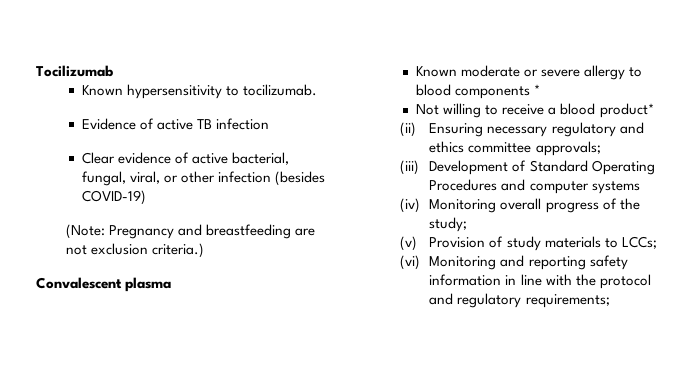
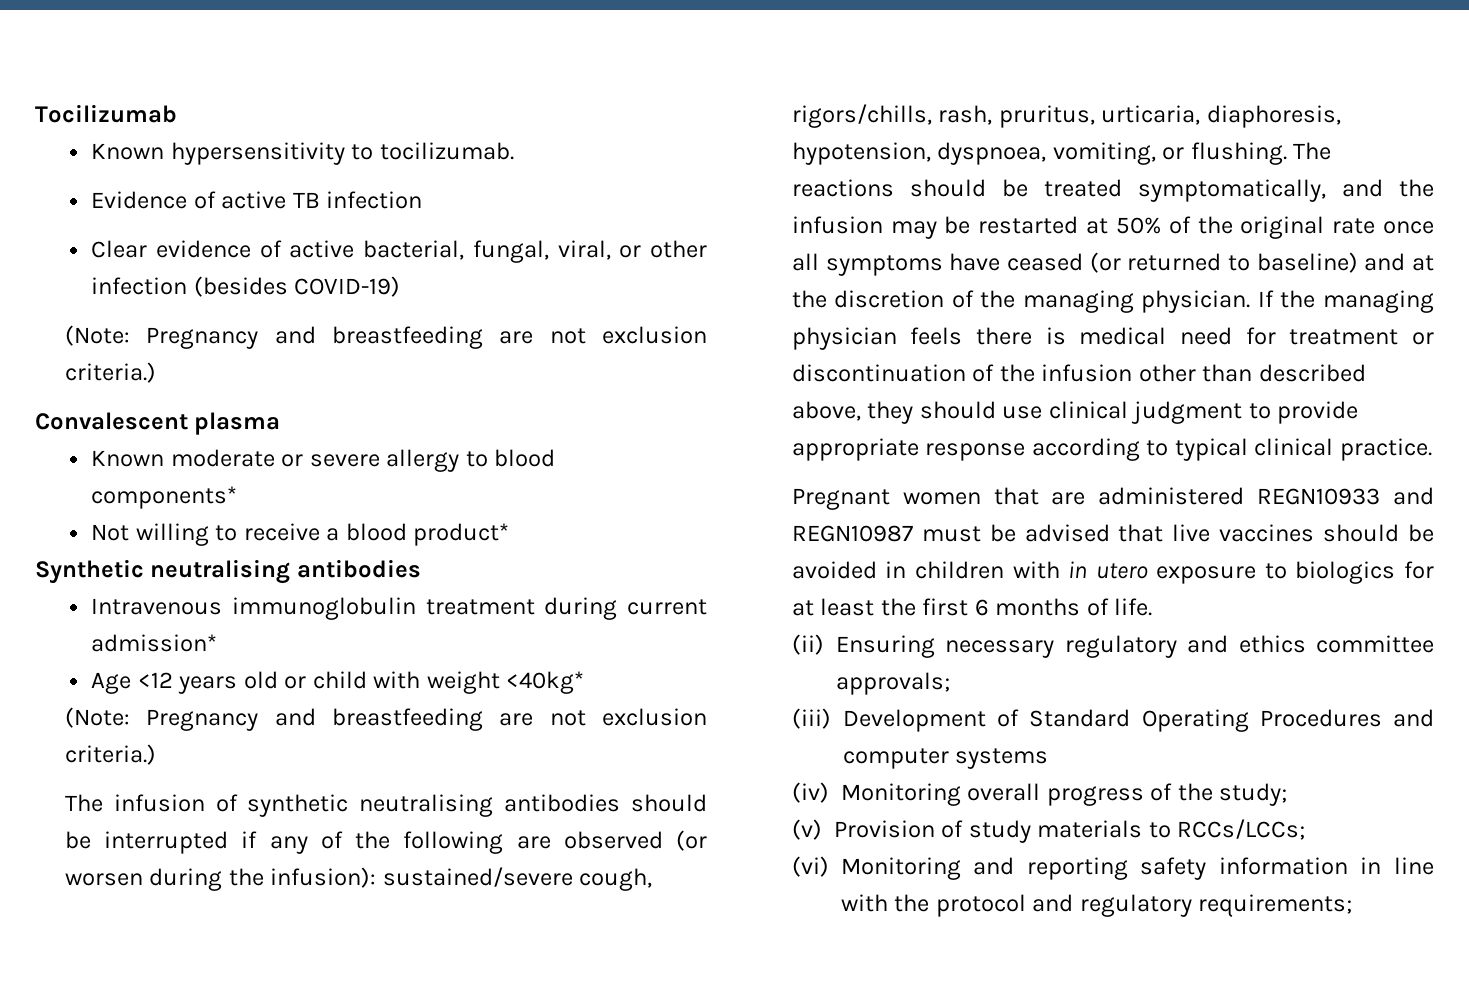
[455,84,541,99] components * -> [91,486,238,509] components*
(654, 110) none -> [35,559,421,584] [91,597,708,620] [91,634,218,652] [91,671,585,694] [64,707,707,731] [64,744,156,765] [64,794,707,817] [64,830,707,854] [64,867,653,891] [791,104,1341,128] [791,142,1332,165] [791,179,1434,202] [791,216,1434,239] [791,252,1434,276] [791,290,1434,313] [791,327,1434,350] [791,364,1366,382] [791,401,1359,424] [791,438,1432,461] [791,487,1434,510] [791,524,1434,542] [791,561,1434,584] [791,598,1153,616] // Synthetic neutralising antibodies // Intravenous immunoglobulin treatment during current admission* // Age <12 years old or child with weight <40kg* // (Note: Pregnancy and breastfeeding are not exclusion criteria.) // The infusion of synthetic neutralising antibodies should be interrupted if any of the following are observed (or worsen during the infusion): sustained/severe cough, rigors/chills, rash, pruritus, urticaria, diaphoresis, hypotension, dyspnoea, vomiting, or flushing. The reactions should be treated symptomatically, and the infusion may be restarted at 50% of the original rate once all symptoms have ceased (or returned to baseline) and at the discretion of the managing physician. If the managing physician feels there is medical need for treatment or discontinuation of the infusion other than described above, they should use clinical judgment to provide appropriate response according to typical clinical practice. // Pregnant women that are administered REGN10933 and REGN10987 must be advised that live vaccines should be avoided in children with in utero exposure to biologics for at least the first 6 months of life.
[621,236,657,249] LCCs; -> [1177,819,1306,840] RCCs/LCCs;

